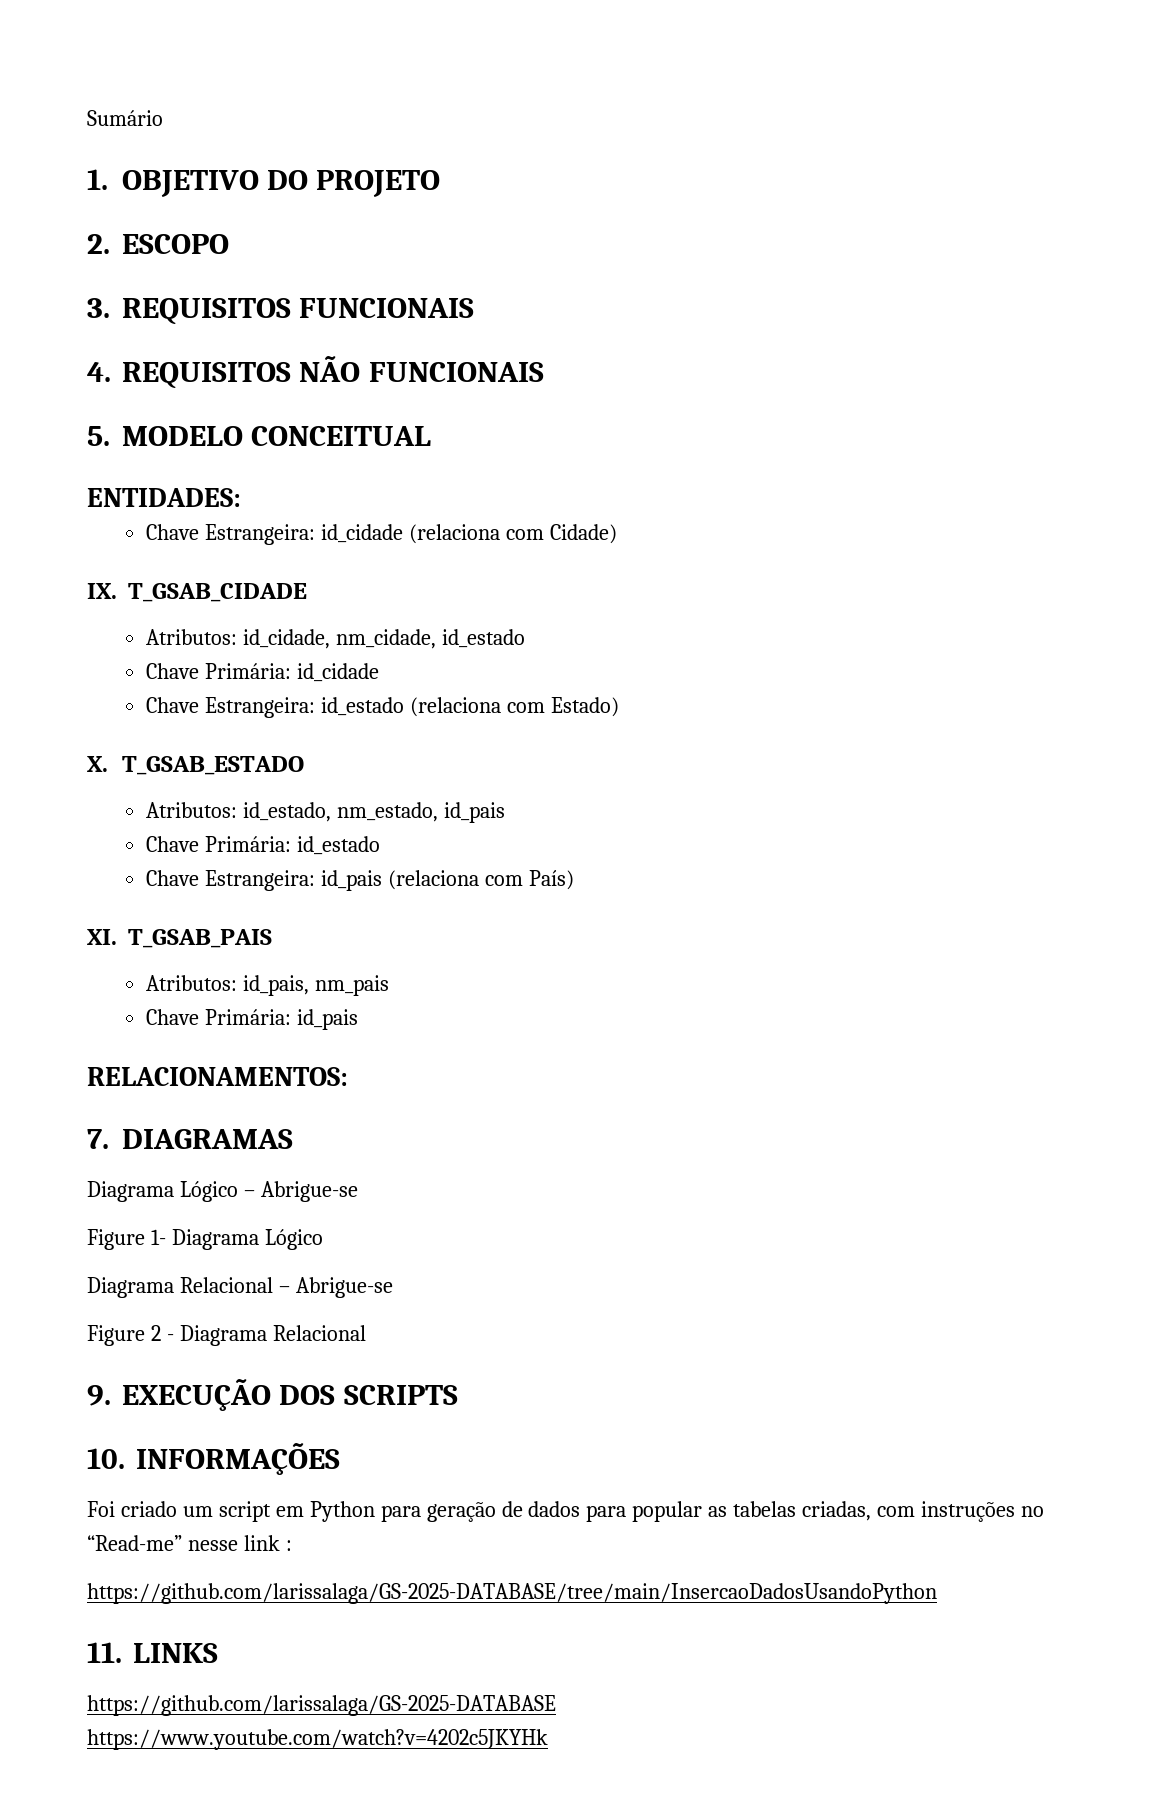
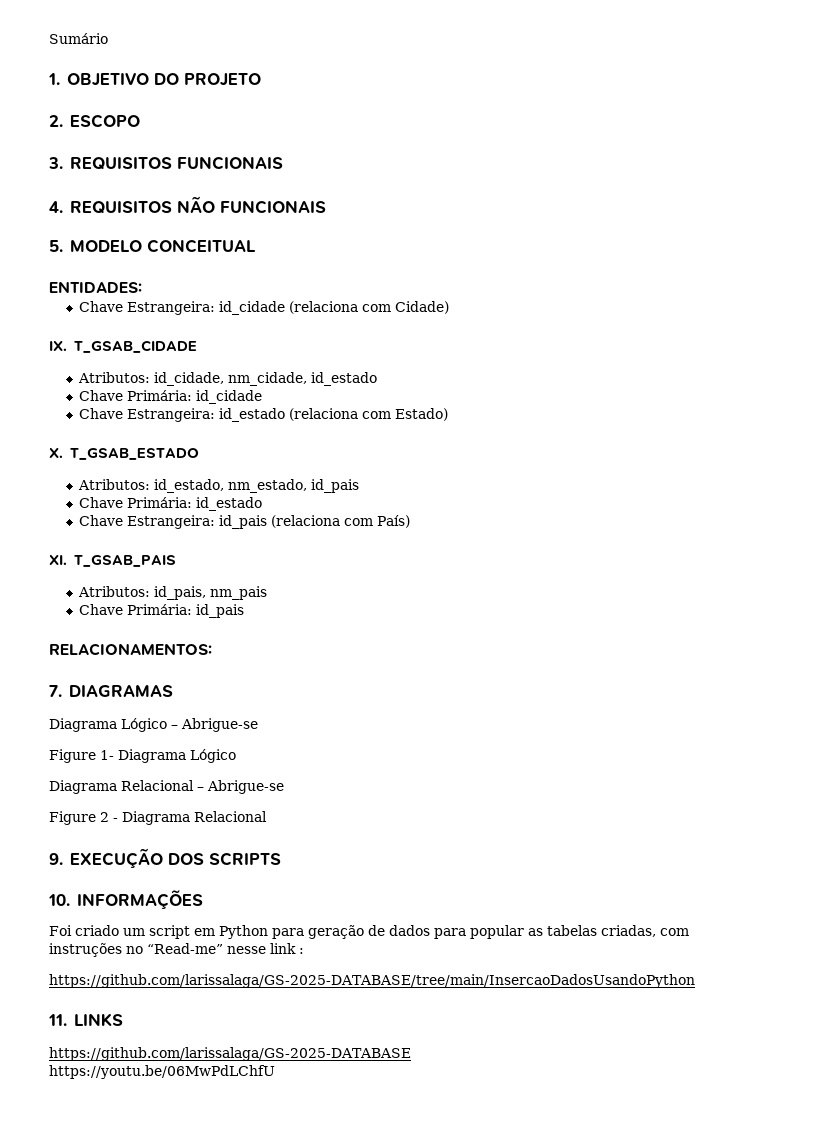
[87,1729,548,1750] https://www.youtube.com/watch?v=4202c5JKYHk -> [49,1065,275,1079] https://youtu.be/06MwPdLChfU

